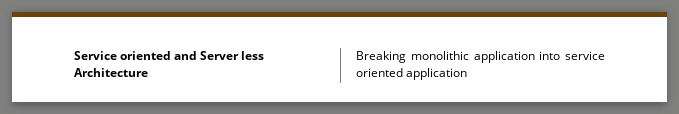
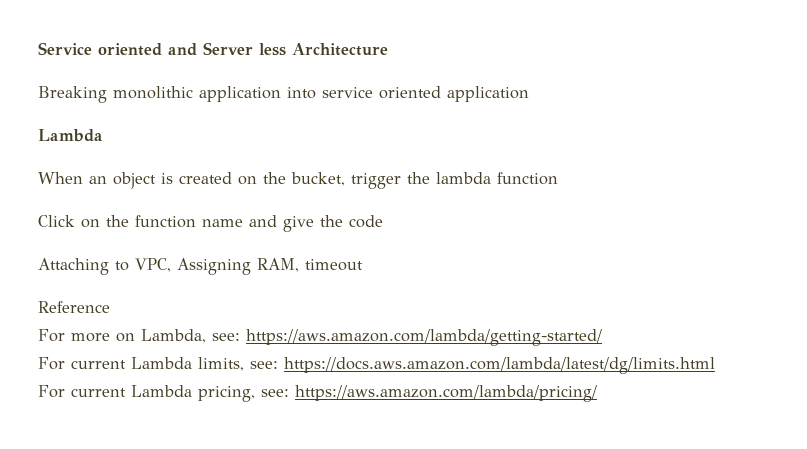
(468, 74) none -> [38,129,103,142] [38,172,558,189] [38,215,383,232] [38,258,363,275] [38,301,110,313] [38,329,602,346] [38,357,715,374] [38,385,597,402] // Lambda // When an object is created on the bucket, trigger the lambda function // Click on the function name and give the code // Attaching to VPC, Assigning RAM, timeout // Reference // For more on Lambda, see: https://aws.amazon.com/lambda/getting-started/ // For current Lambda limits, see: https://docs.aws.amazon.com/lambda/latest/dg/limits.html // For current Lambda pricing, see: https://aws.amazon.com/lambda/pricing/

